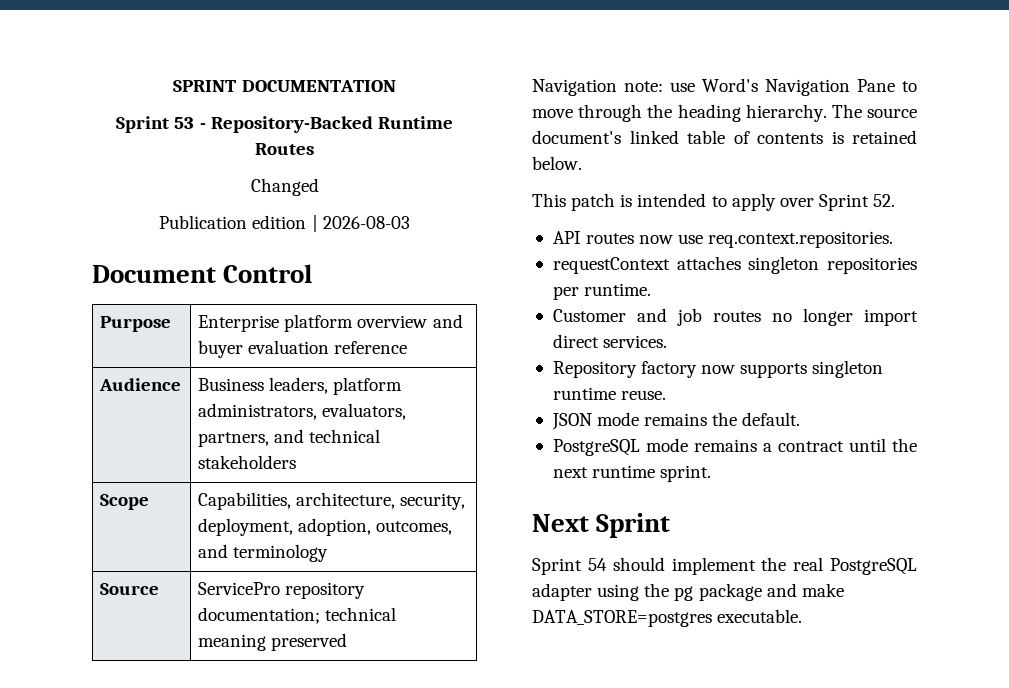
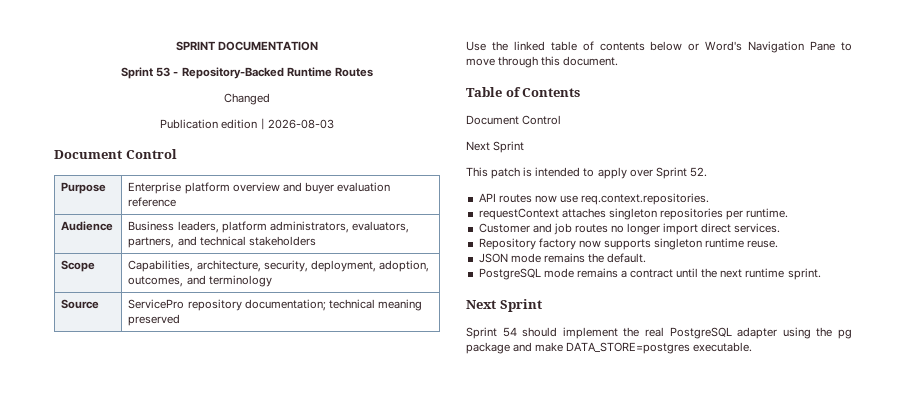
[532,79,695,96] Navigation note: use -> [466,41,700,51] Use the linked table of contents below or
[647,104,918,122] [532,130,917,144] [532,156,582,170] the heading hierarchy. The source document's linked table of contents is retained below. -> [541,56,619,66] [466,87,581,97] [466,115,562,125] [466,141,525,153] this document. // Table of Contents // Document Control // Next Sprint

